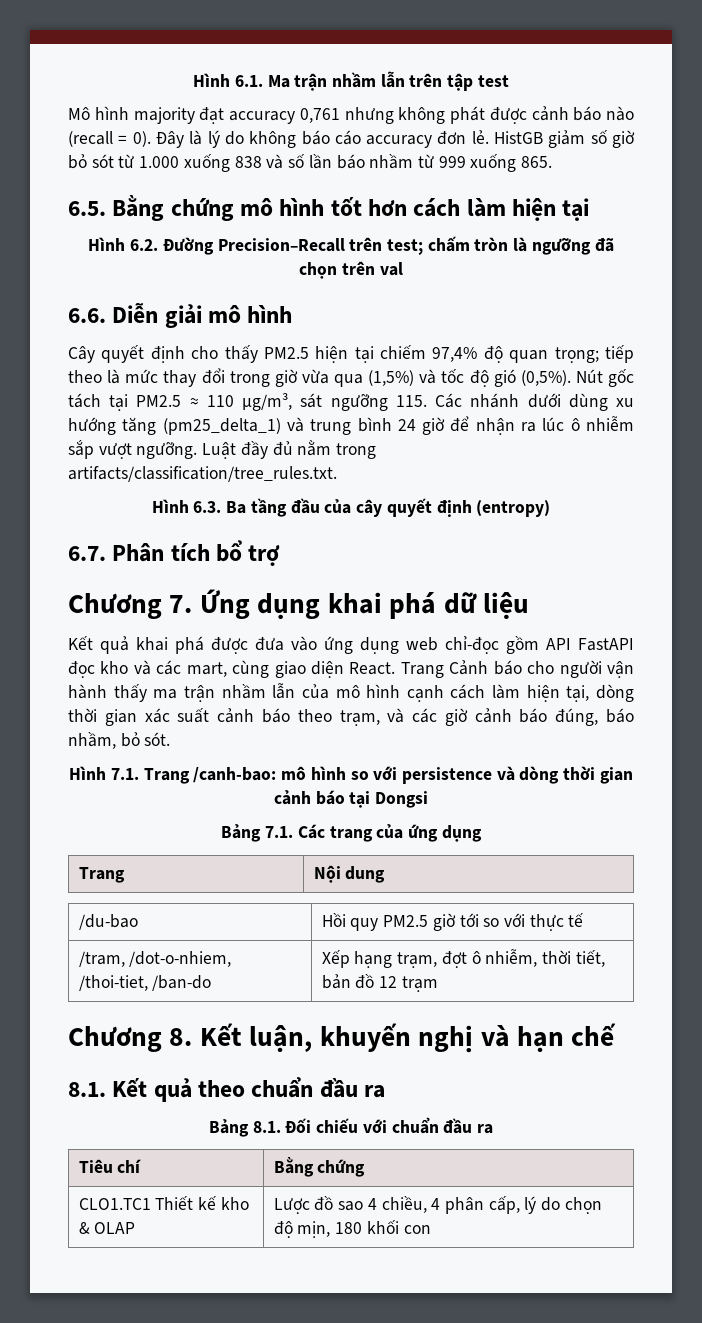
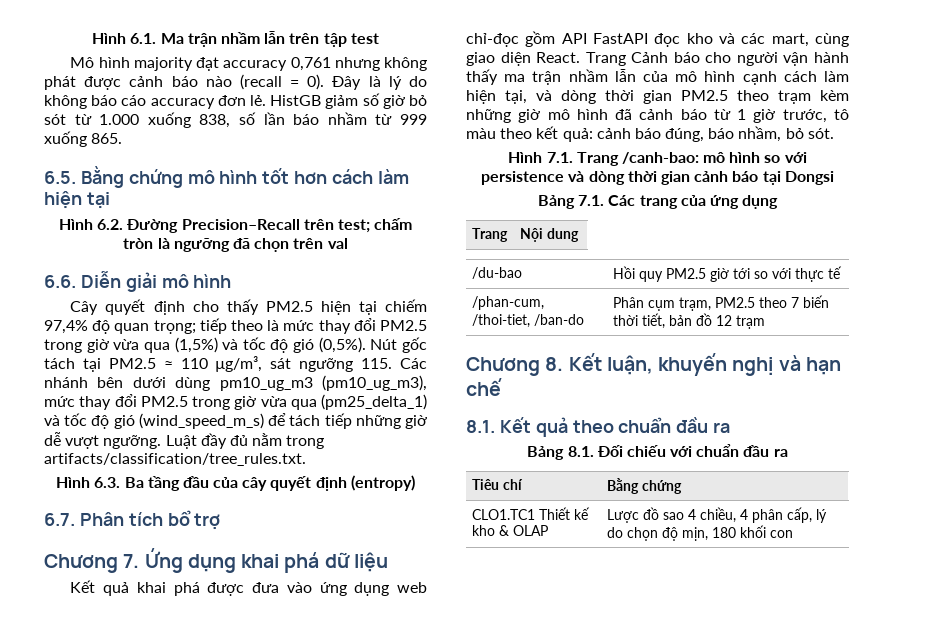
[234,154,284,169] 838 và -> [199,114,231,128] 838,
(225, 375) none -> [379,320,427,331] PM2.5
(520, 400) none -> [97,377,124,388] bên
[616,398,634,407] [68,416,635,435] [68,440,94,459] xu hướng tăng (pm25_delta_1) và trung bình 24 giờ để nhận ra lúc ô nhiễm sắp -> [219,375,427,391] [44,394,427,410] [44,413,427,429] [44,432,61,446] pm10_ug_m3 (pm10_ug_m3), mức thay đổi PM2.5 trong giờ vừa qua (pm25_delta_1) và tốc độ gió (wind_speed_m_s) để tách tiếp những giờ dễ
[596,684,635,702] [68,708,468,726] dòng thời gian xác suất cảnh báo theo trạm, và các giờ -> [536,90,849,104] [466,109,849,123] [466,126,593,142] và dòng thời gian PM2.5 theo trạm kèm những giờ mô hình đã cảnh báo từ 1 giờ trước, tô màu theo kết quả:
[78,951,232,967] /tram, /dot-o-nhiem, -> [472,296,545,310] /phan-cum,
[321,949,538,968] Xếp hạng trạm, đợt ô nhiễm, -> [613,295,830,311] Phân cụm trạm, PM2.5 theo 7 biến

